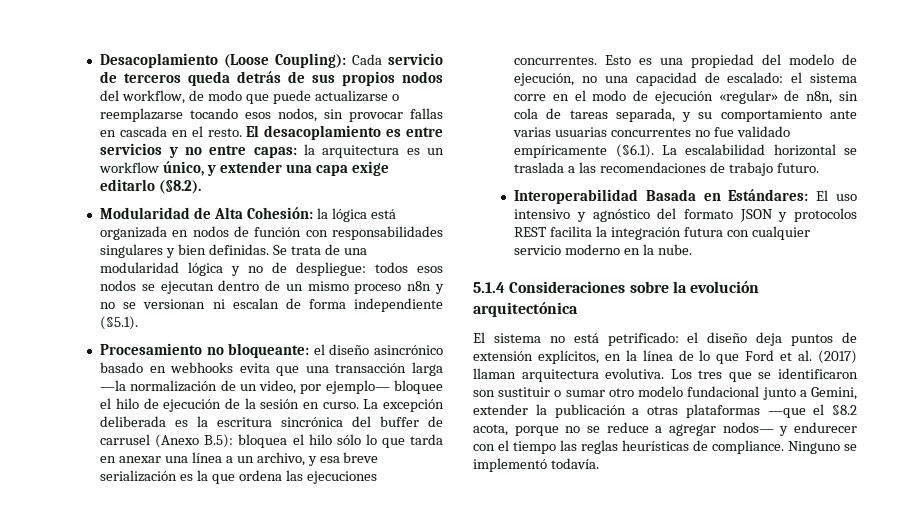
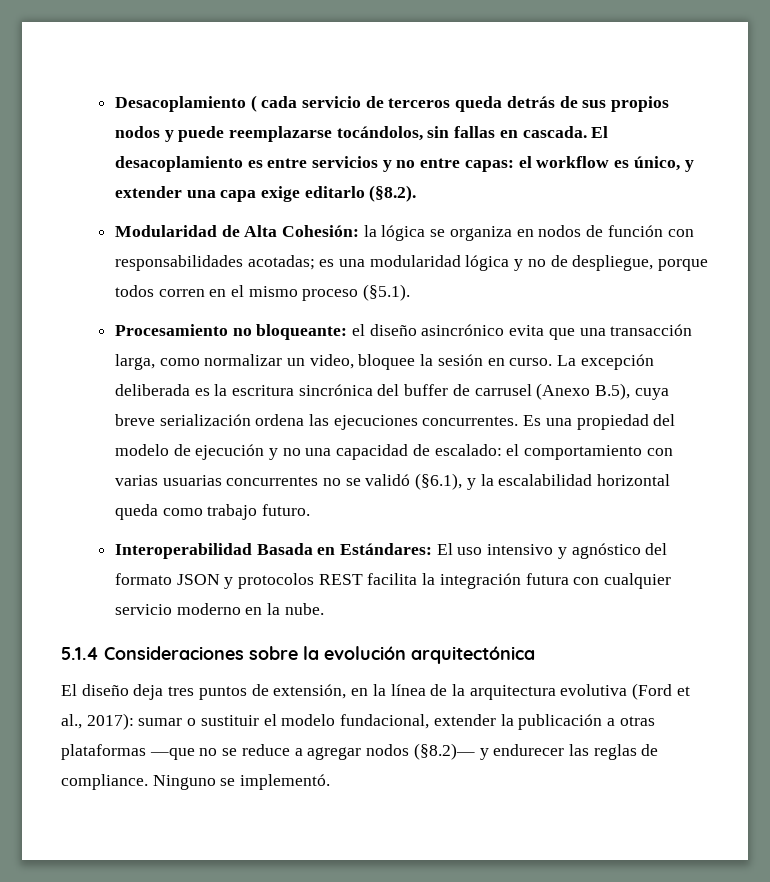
[224,53,383,68] (Loose Coupling): Cada -> [250,95,298,112] ( cada
[100,90,399,104] [100,108,443,122] [100,126,242,137] del workflow, de modo que puede actualizarse o reemplazarse tocando esos nodos, sin provocar fallas en cascada en el resto. -> [164,126,587,142] y puede reemplazarse tocándolos, sin fallas en cascada.
[303,144,444,158] [99,162,160,173] la arquitectura es un workflow -> [518,156,630,168] el workflow es
[370,209,396,219] [100,226,168,240] está organizada -> [430,226,512,241] se organiza
[100,244,340,258] singulares y bien definidas. Se trata de -> [247,255,335,270] acotadas; es
[296,262,443,276] [100,280,444,294] [100,298,443,312] despliegue: todos esos nodos se ejecutan dentro de un mismo proceso n8n y no se versionan ni escalan de forma independiente -> [572,255,709,271] [114,285,359,301] despliegue, porque todos corren en el mismo proceso
[100,362,234,373] basado en webhooks -> (505, 330) none
[412,362,443,376] [100,380,443,394] [100,398,240,412] larga —la normalización de un video, por ejemplo— bloquee el hilo de ejecución de -> [114,354,416,370] larga, como normalizar un video, bloquee
[204,434,443,448] [100,452,379,466] [100,470,235,484] B.5): bloquea el hilo sólo lo que tarda en anexar una línea a un archivo, y esa breve serialización es la que -> [595,383,669,400] [114,414,251,426] B.5), cuya breve serialización
[605,55,653,65] Esto es -> [523,415,542,426] Es
[514,73,575,86] ejecución, -> [195,444,278,460] ejecución y
[810,73,857,83] [514,90,858,104] [514,108,857,122] [513,126,790,137] [514,144,857,158] [514,162,725,173] sistema corre en el modo de ejecución «regular» de n8n, sin cola de tareas separada, y su comportamiento ante varias usuarias concurrentes no fue validado empíricamente (§6.1). La escalabilidad horizontal se traslada a las recomendaciones de -> [524,445,673,460] [114,473,671,490] [114,504,203,520] comportamiento con varias usuarias concurrentes no se validó (§6.1), y la escalabilidad horizontal queda como
[493,332,699,346] sistema no está petrificado: el -> (77, 690) none
(783, 339) none -> [168,686,195,696] tres
[473,350,599,364] extensión explícitos, -> [273,684,347,699] extensión,
[699,350,858,364] [473,368,858,382] [473,386,857,400] lo que Ford et al. (2017) llaman arquitectura evolutiva. Los tres que se identificaron son sustituir o sumar otro modelo fundacional junto a Gemini, -> [451,683,690,700] [61,713,430,730] la arquitectura evolutiva (Ford et al., 2017): sumar o sustituir el modelo fundacional,
[813,404,857,415] [473,424,559,436] el §8.2 acota, porque -> (195, 754) none
[722,422,857,436] [473,440,556,454] nodos— y endurecer con el tiempo -> [366,743,565,760] nodos (§8.2)— y endurecer
[622,440,689,451] heurísticas -> (637, 752) none
[473,458,599,472] implementó todavía. -> [240,774,331,790] implementó.

